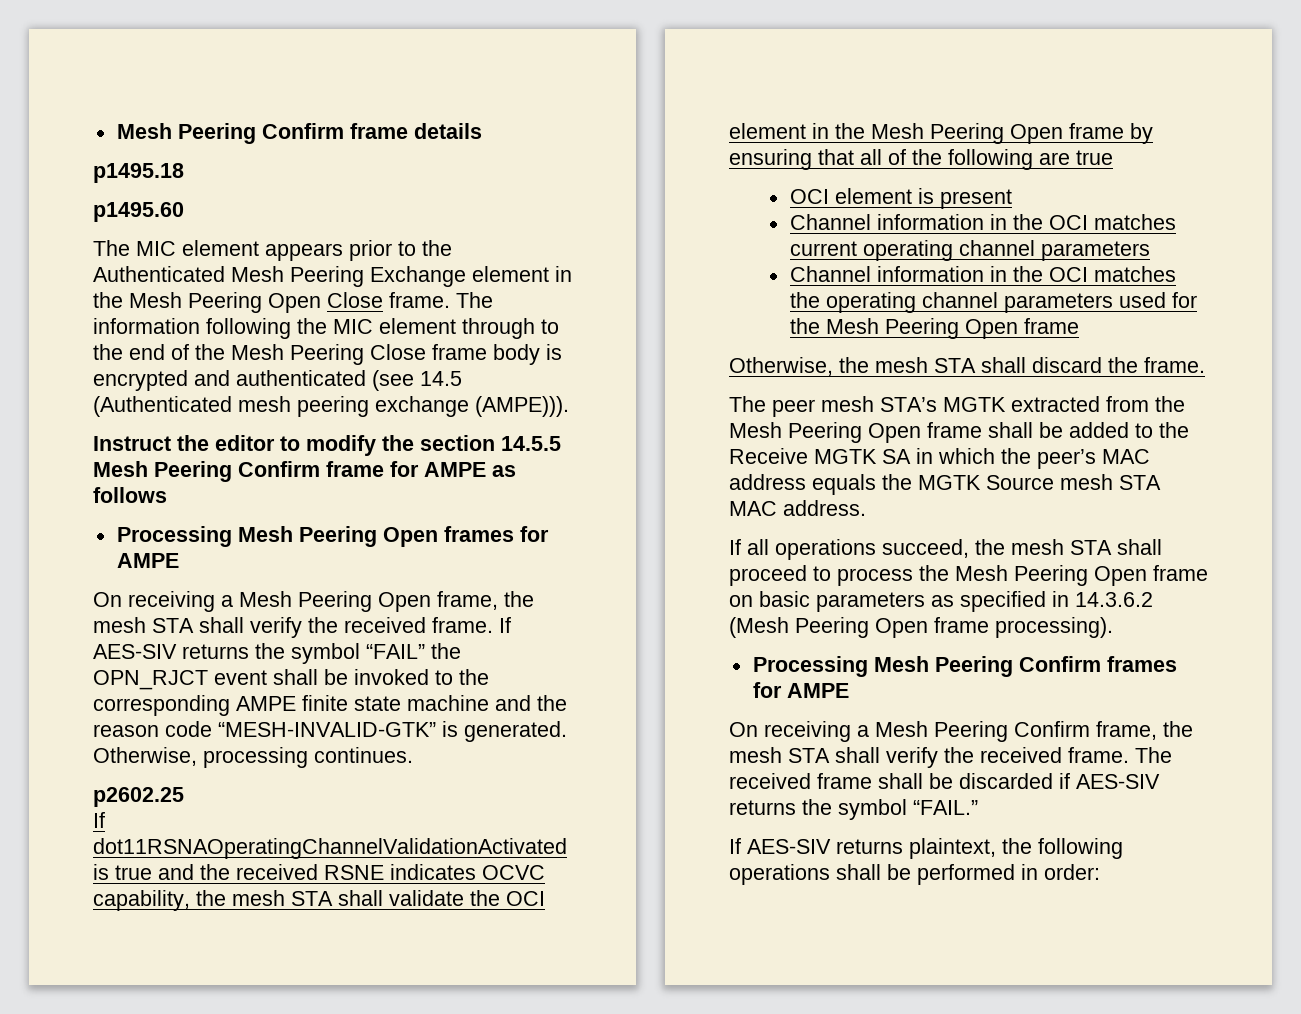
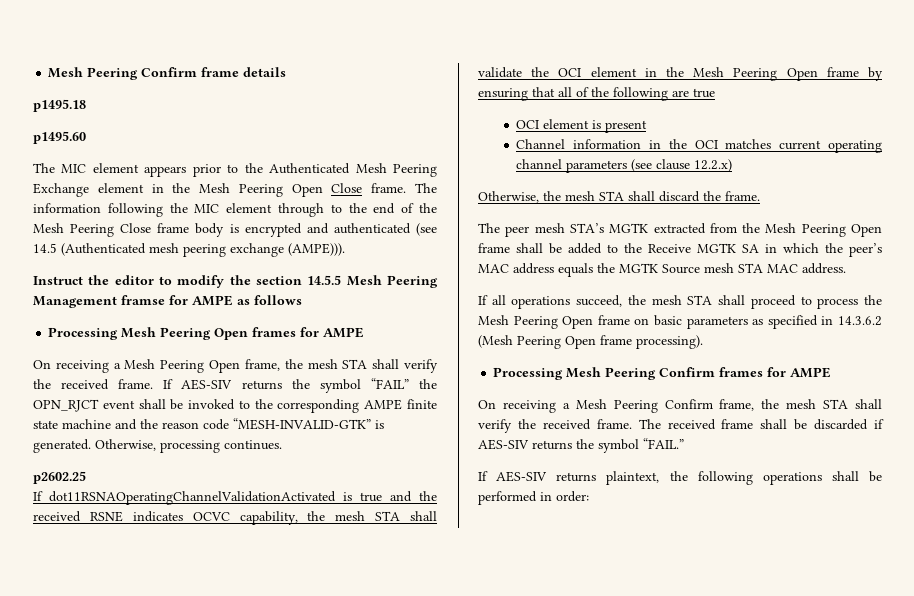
[238,461,384,477] Confirm frame -> [33,295,165,308] Management framse
[789,266,1176,282] [789,292,1197,313] [789,318,1079,339] // Channel information in the OCI matches the operating channel parameters used for the Mesh Peering Open frame -> [631,159,733,172] (see clause 12.2.x)

